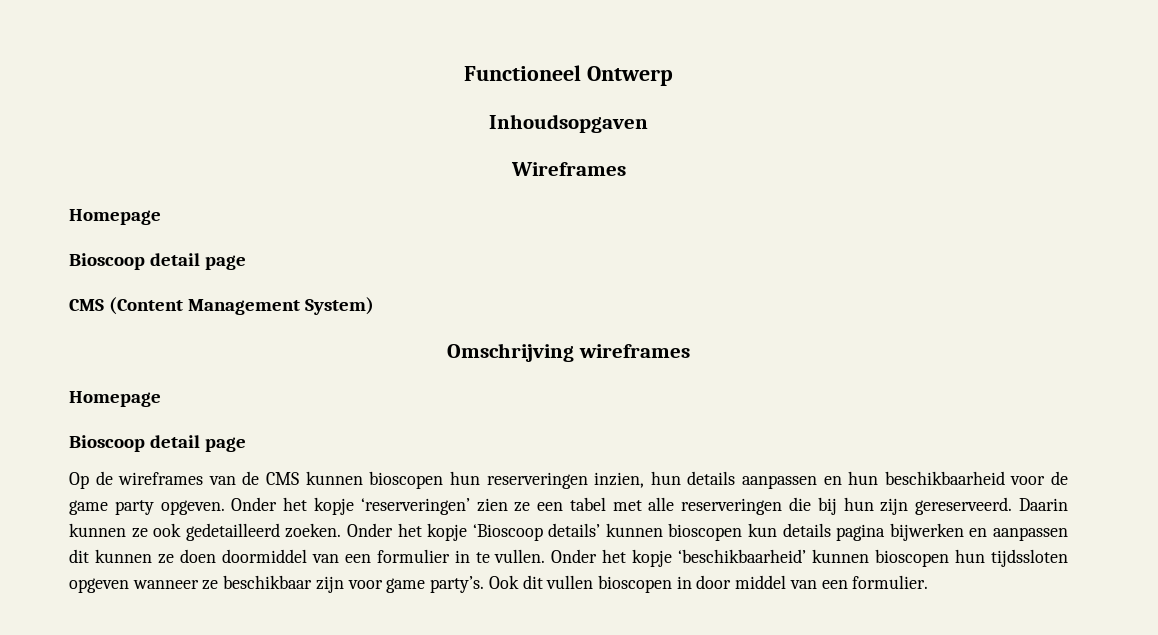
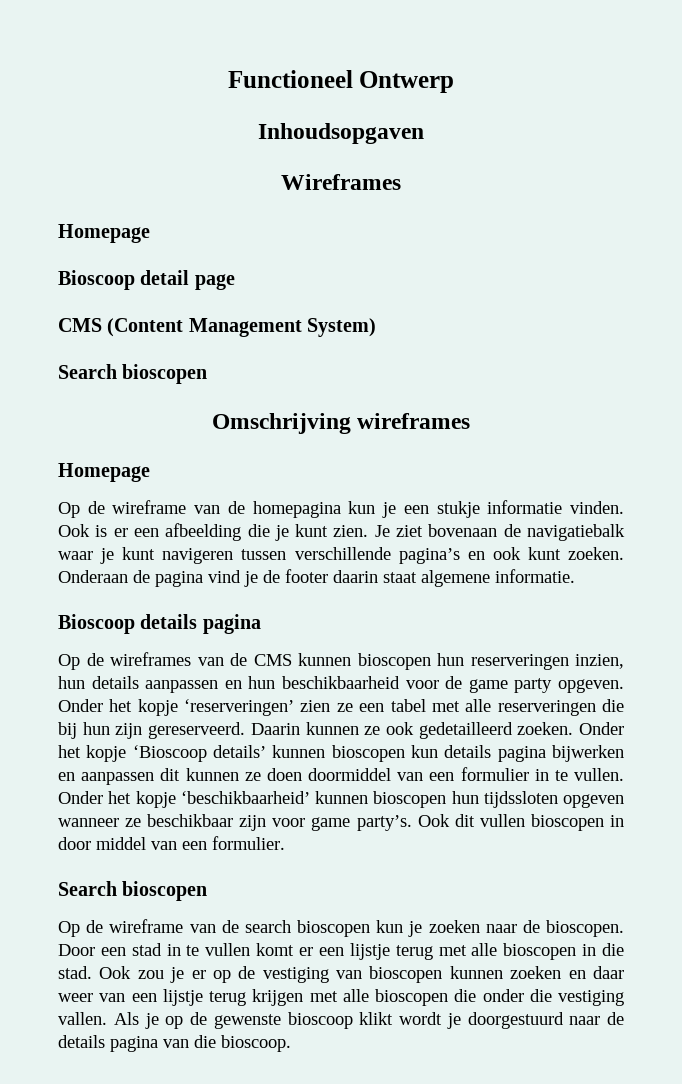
(374, 306) none -> [58,364,208,384] // Search bioscopen
[69,435,246,452] // Bioscoop detail page -> [58,500,625,518] [58,523,626,541] [58,547,625,564] [58,569,575,587] [58,614,261,634] // Op de wireframe van de homepagina kun je een stukje informatie vinden. Ook is er een afbeelding die je kunt zien. Je ziet bovenaan de navigatiebalk waar je kunt navigeren tussen verschillende pagina’s en ook kunt zoeken. Onderaan de pagina vind je de footer daarin staat algemene informatie. // Bioscoop details pagina
(929, 582) none -> [58,881,208,901] [58,919,625,937] [58,943,625,960] [58,966,624,983] [58,989,624,1006] [58,1012,624,1029] [58,1035,291,1052] // Search bioscopen // Op de wireframe van de search bioscopen kun je zoeken naar de bioscopen. Door een stad in te vullen komt er een lijstje terug met alle bioscopen in die stad. Ook zou je er op de vestiging van bioscopen kunnen zoeken en daar weer van een lijstje terug krijgen met alle bioscopen die onder die vestiging vallen. Als je op de gewenste bioscoop klikt wordt je doorgestuurd naar de details pagina van die bioscoop.

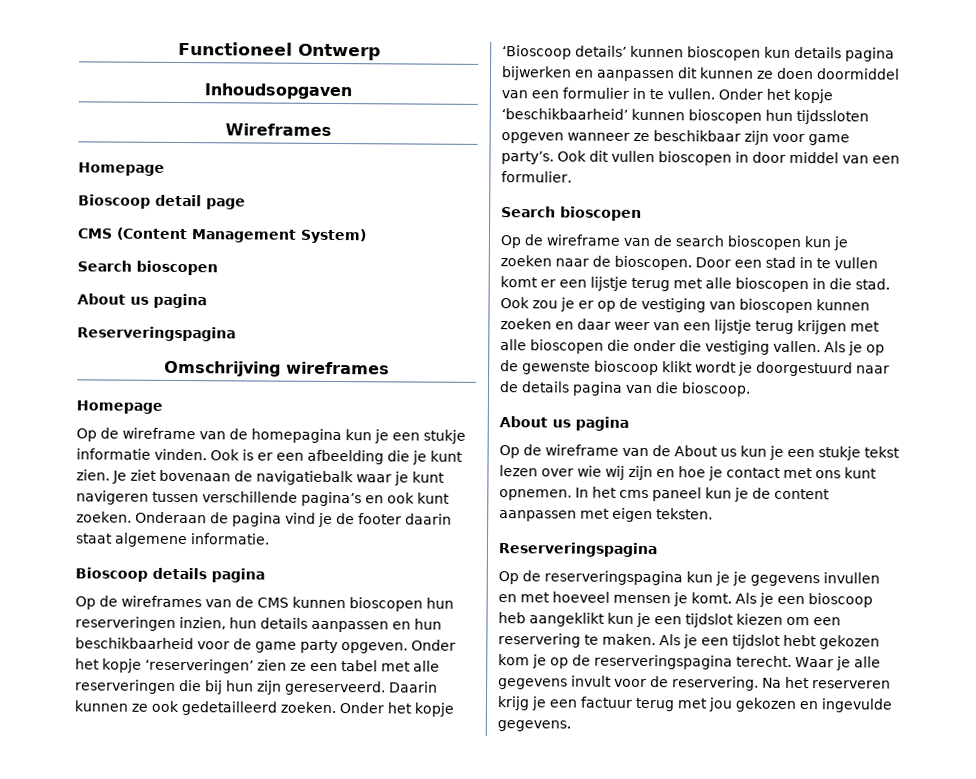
(208, 374) none -> [77,293,207,309] [77,326,236,342] // About us pagina // Reserveringspagina
(291, 1043) none -> [499,416,629,431] [499,444,900,461] [499,465,877,481] [499,486,830,502] [499,507,713,523] [498,542,658,558] [498,570,880,587] [498,591,873,608] [498,612,841,628] [498,633,880,650] [498,654,881,671] [498,675,891,691] [497,696,893,713] [497,720,571,732] // About us pagina // Op de wireframe van de About us kun je een stukje tekst lezen over wie wij zijn en hoe je contact met ons kunt opnemen. In het cms paneel kun je de content aanpassen met eigen teksten. // Reserveringspagina // Op de reserveringspagina kun je je gegevens invullen en met hoeveel mensen je komt. Als je een bioscoop heb aangeklikt kun je een tijdslot kiezen om een reservering te maken. Als je een tijdslot hebt gekozen kom je op de reserveringspagina terecht. Waar je alle gegevens invult voor de reservering. Na het reserveren krijg je een factuur terug met jou gekozen en ingevulde gegevens.

